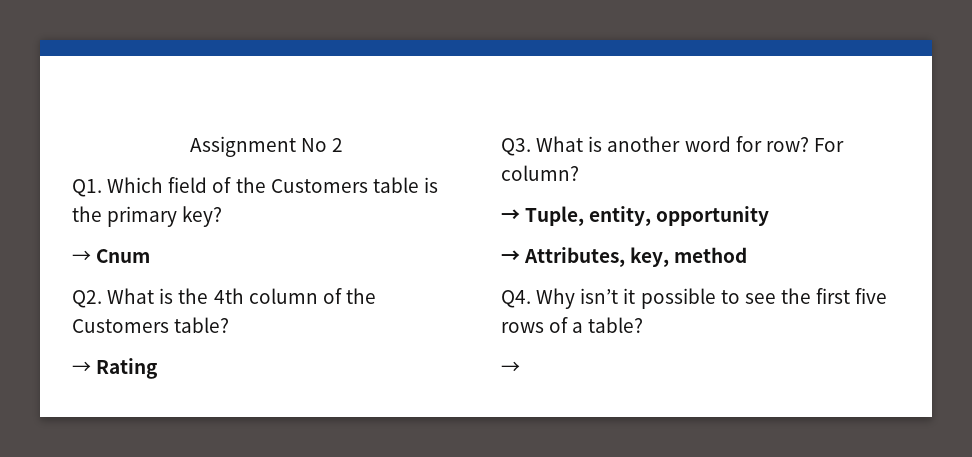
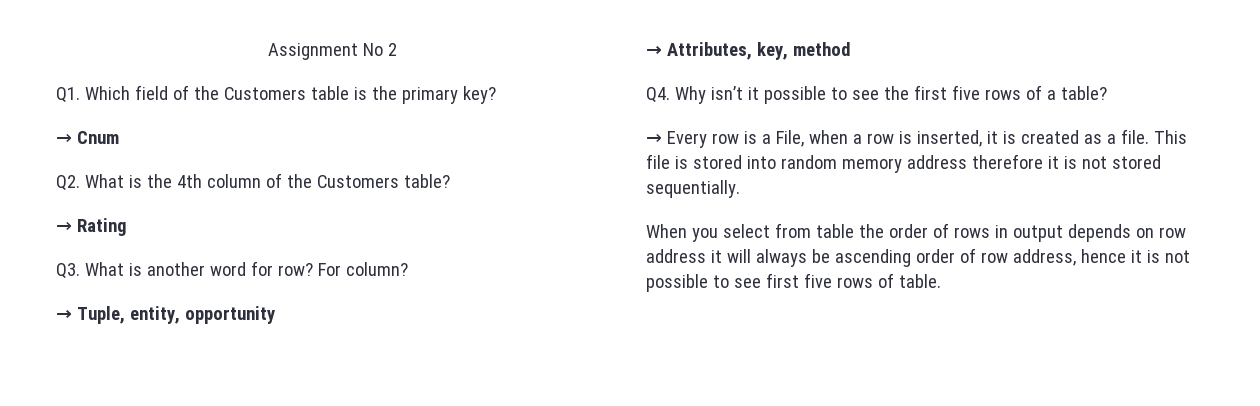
(520, 367) none -> [666,129,1187,148] [646,154,1161,173] [646,180,740,198] [646,223,1186,242] [646,248,1190,267] [646,273,941,292] Every row is a File, when a row is inserted, it is created as a file. This file is stored into random memory address therefore it is not stored sequentially. // When you select from table the order of rows in output depends on row address it will always be ascending order of row address, hence it is not possible to see first five rows of table.

